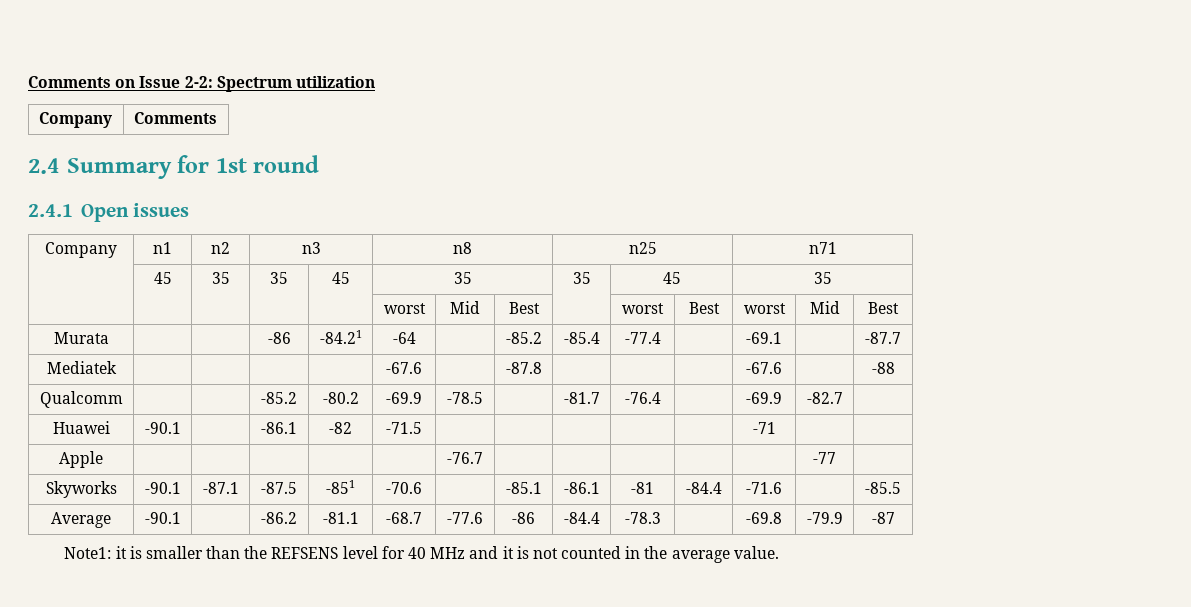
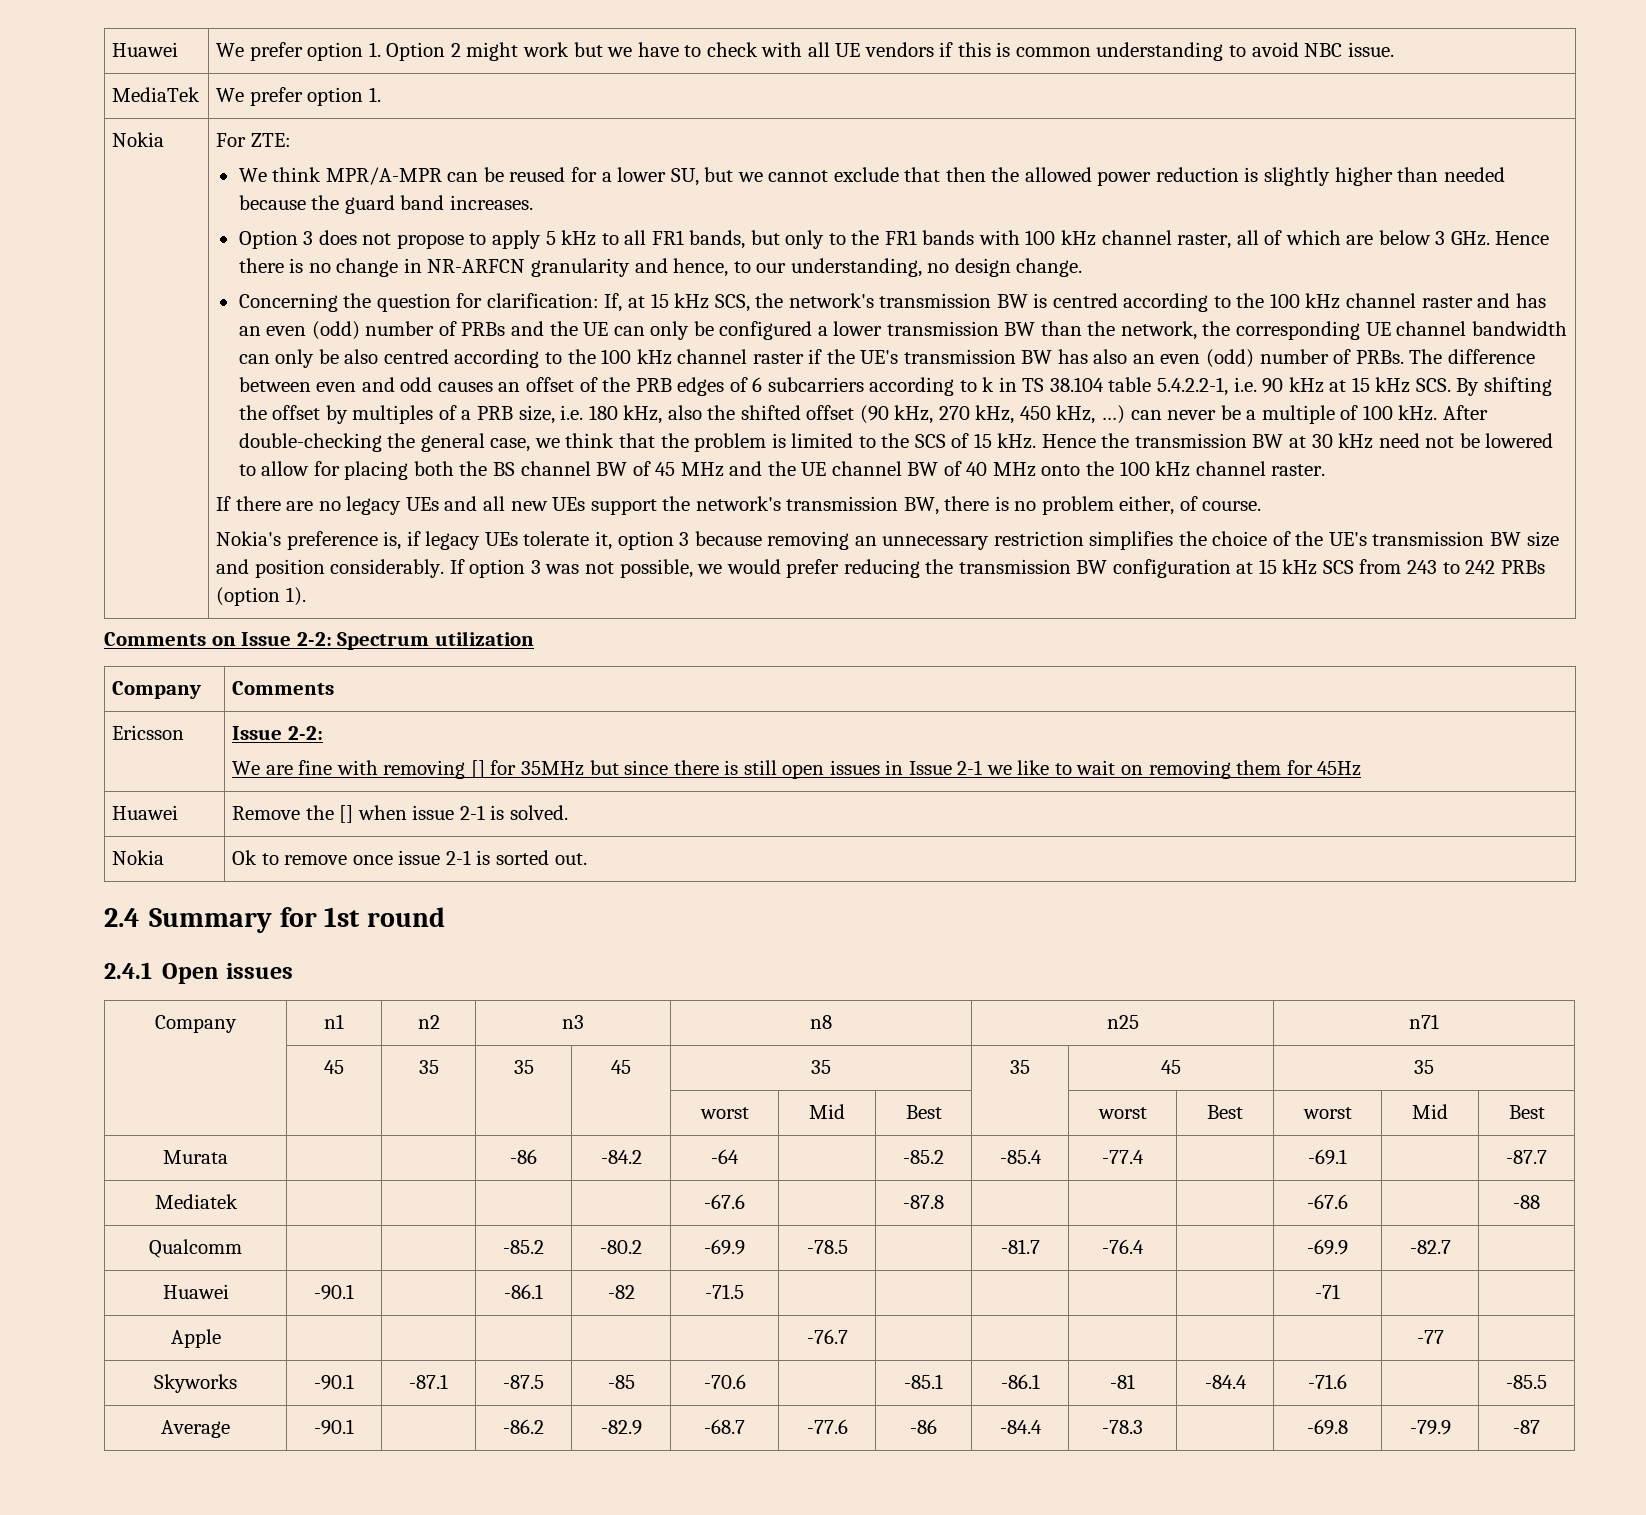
(28, 82) none -> [112,42,179,57] [216,42,1394,61] [112,87,201,102] [216,87,381,106] [112,132,165,147] [216,133,291,147] [238,167,1505,186] [238,195,533,214] [238,230,1550,249] [238,258,1083,277] [238,293,1546,312] [238,321,1567,340] [238,349,1535,368] [238,377,1552,396] [238,405,1488,424] [238,433,1554,452] [238,461,1326,480] [216,496,1262,515] [216,531,1559,550] [216,559,1545,578] [216,587,306,606] Huawei | We prefer option 1. Option 2 might work but we have to check with all UE vendors if this is common understanding to avoid NBC issue. // MediaTek | We prefer option 1. // Nokia | For ZTE: // We think MPR/A-MPR can be reused for a lower SU, but we cannot exclude that then the allowed power reduction is slightly higher than needed because the guard band increases. // Option 3 does not propose to apply 5 kHz to all FR1 bands, but only to the FR1 bands with 100 kHz channel raster, all of which are below 3 GHz. Hence there is no change in NR-ARFCN granularity and hence, to our understanding, no design change. // Concerning the question for clarification: If, at 15 kHz SCS, the network's transmission BW is centred according to the 100 kHz channel raster and has an even (odd) number of PRBs and the UE can only be configured a lower transmission BW than the network, the corresponding UE channel bandwidth can only be also centred according to the 100 kHz channel raster if the UE's transmission BW has also an even (odd) number of PRBs. The difference between even and odd causes an offset of the PRB edges of 6 subcarriers according to k in TS 38.104 table 5.4.2.2-1, i.e. 90 kHz at 15 kHz SCS. By shifting the offset by multiples of a PRB size, i.e. 180 kHz, also the shifted offset (90 kHz, 270 kHz, 450 kHz, …) can never be a multiple of 100 kHz. After double-checking the general case, we think that the problem is limited to the SCS of 15 kHz. Hence the transmission BW at 30 kHz need not be lowered to allow for placing both the BS channel BW of 45 MHz and the UE channel BW of 40 MHz onto the 100 kHz channel raster. // If there are no legacy UEs and all new UEs support the network's transmission BW, there is no problem either, of course. // Nokia's preference is, if legacy UEs tolerate it, option 3 because removing an unnecessary restriction simplifies the choice of the UE's transmission BW size and position considerably. If option 3 was not possible, we would prefer reducing the transmission BW configuration at 15 kHz SCS from 243 to 242 PRBs (option 1). //
(217, 118) none -> [112,725,185,740] [232,726,323,740] [232,760,1362,779] [112,805,179,820] [232,805,568,823] [112,850,165,865] [232,850,587,865] // Ericsson | Issue 2-2: // We are fine with removing [] for 35MHz but since there is still open issues in Issue 2-1 we like to wait on removing them for 45Hz // Huawei | Remove the [] when issue 2-1 is solved. // Nokia | Ok to remove once issue 2-1 is sorted out.
[319,330,362,344] -84.21 -> [600,1150,642,1164] -84.2
[326,480,355,494] -851 -> [607,1375,635,1389] -85
[322,512,359,524] -81.1 -> [600,1420,642,1435] -82.9
[64,546,779,563] // Note1: it is smaller than the REFSENS level for 40 MHz and it is not counted in the average value. -> (1540, 1427) none

